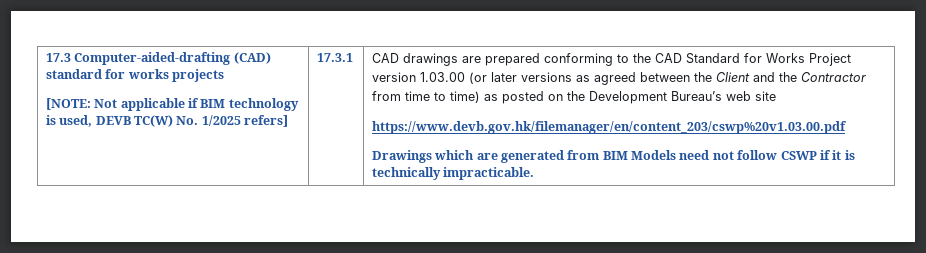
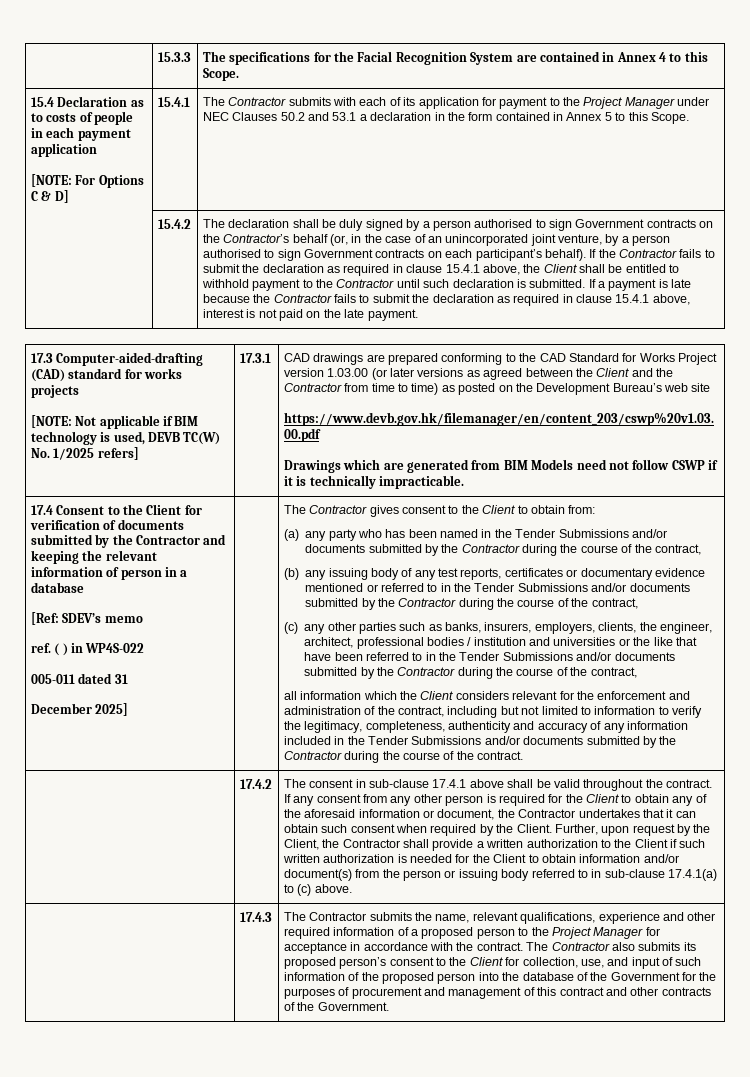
(45, 57) none -> [157,52,191,62] [202,51,708,65] [202,68,239,81] [30,96,144,107] [30,111,134,125] [30,127,131,141] [30,143,97,157] [30,174,144,188] [30,190,69,203] [157,97,190,107] [202,97,710,109] [202,112,689,124] [157,219,191,229] [202,219,714,231] [202,234,671,246] [202,249,715,261] [202,264,680,276] [201,279,692,291] [202,294,690,306] [202,309,418,321] | 15.3.3 | The specifications for the Facial Recognition System are contained in Annex 4 to this Scope. // 15.4 Declaration as to costs of people in each payment application // [NOTE: For Options C & D] | 15.4.1 | The Contractor submits with each of its application for payment to the Project Manager under NEC Clauses 50.2 and 53.1 a declaration in the form contained in Annex 5 to this Scope. // | 15.4.2 | The declaration shall be duly signed by a person authorised to sign Government contracts on the Contractor’s behalf (or, in the case of an unincorporated joint venture, by a person authorised to sign Government contracts on each participant’s behalf). If the Contractor fails to submit the declaration as required in clause 15.4.1 above, the Client shall be entitled to withhold payment to the Contractor until such declaration is submitted. If a payment is late because the Contractor fails to submit the declaration as required in clause 15.4.1 above, interest is not paid on the late payment. //
(535, 173) none -> [30,504,202,515] [29,519,184,530] [30,534,227,548] [30,550,157,564] [30,567,188,580] [30,582,84,593] [30,612,143,625] [30,643,145,656] [30,673,128,684] [30,703,129,716] [283,505,596,517] [283,529,667,541] [305,544,701,556] [283,568,705,580] [305,583,690,592] [305,598,638,610] [283,622,712,634] [304,637,697,649] [304,652,675,661] [304,667,637,679] [283,691,690,700] [283,706,703,718] [283,721,688,733] [283,736,677,748] [283,751,524,763] [239,779,272,789] [283,779,713,791] [283,794,707,806] [283,809,696,820] [283,824,711,836] [283,839,706,851] [282,854,679,863] [283,869,718,881] [283,884,352,896] [239,912,272,922] [283,912,716,924] [283,927,660,939] [283,942,696,954] [283,957,702,969] [283,972,717,984] [283,987,711,999] [283,1002,389,1011] // 17.4 Consent to the Client for verification of documents submitted by the Contractor and keeping the relevant information of person in a database // [Ref: SDEV’s memo // ref. ( ) in WP4S-022 // 005-011 dated 31 // December 2025] | | The Contractor gives consent to the Client to obtain from: // (a) any party who has been named in the Tender Submissions and/or documents submitted by the Contractor during the course of the contract, // (b) any issuing body of any test reports, certificates or documentary evidence mentioned or referred to in the Tender Submissions and/or documents submitted by the Contractor during the course of the contract, // (c) any other parties such as banks, insurers, employers, clients, the engineer, architect, professional bodies / institution and universities or the like that have been referred to in the Tender Submissions and/or documents submitted by the Contractor during the course of the contract, // all information which the Client considers relevant for the enforcement and administration of the contract, including but not limited to information to verify the legitimacy, completeness, authenticity and accuracy of any information included in the Tender Submissions and/or documents submitted by the Contractor during the course of the contract. // | 17.4.2 | The consent in sub-clause 17.4.1 above shall be valid throughout the contract. If any consent from any other person is required for the Client to obtain any of the aforesaid information or document, the Contractor undertakes that it can obtain such consent when required by the Client. Further, upon request by the Client, the Contractor shall provide a written authorization to the Client if such written authorization is needed for the Client to obtain information and/or document(s) from the person or issuing body referred to in sub-clause 17.4.1(a) to (c) above. // | 17.4.3 | The Contractor submits the name, relevant qualifications, experience and other required information of a proposed person to the Project Manager for acceptance in accordance with the contract. The Contractor also submits its proposed person’s consent to the Client for collection, use, and input of such information of the proposed person into the database of the Government for the purposes of procurement and management of this contract and other contracts of the Government.

